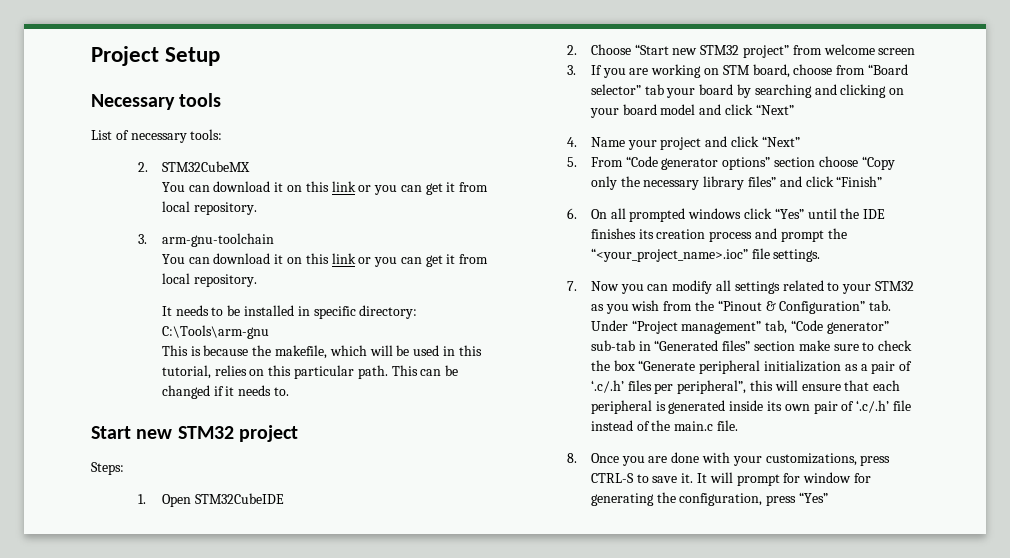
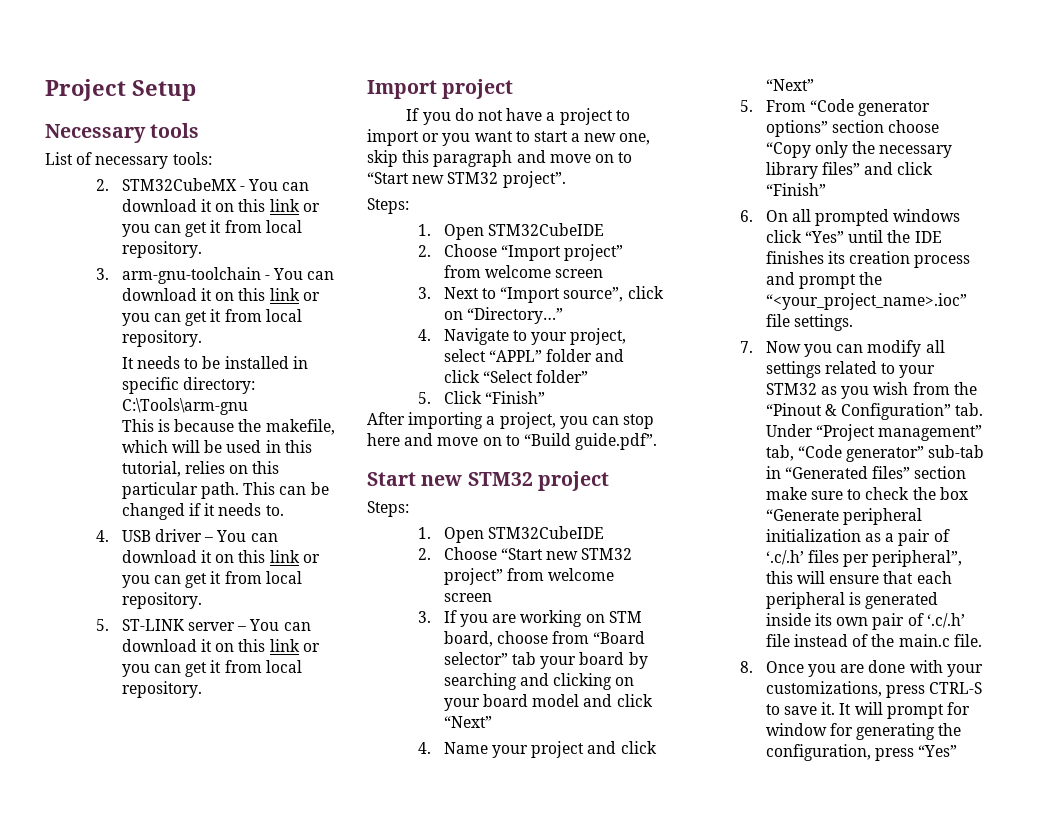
(250, 166) // -> [240,186,246,191] -
(274, 240) // -> [265,275,271,280] -
(289, 391) none -> [96,529,278,542] [121,550,320,563] [121,571,302,588] [121,592,202,609] [96,619,311,631] [121,639,320,652] [121,660,302,677] [121,681,202,698] [367,79,514,99] [406,108,630,125] [367,129,651,146] [367,150,633,167] [367,171,566,188] [367,198,409,214] [418,223,605,240] [418,244,624,261] [443,265,604,278] [418,286,664,303] [443,307,564,324] [418,328,627,345] [443,349,625,362] [443,370,589,383] [418,391,546,404] [367,412,655,429] [367,433,658,450] // 4. USB driver – You can download it on this link or you can get it from local repository. // 5. ST-LINK server – You can download it on this link or you can get it from local repository. // Import project // If you do not have a project to import or you want to start a new one, skip this paragraph and move on to “Start new STM32 project”. // Steps: // 1. Open STM32CubeIDE // 2. Choose “Import project” from welcome screen // 3. Next to “Import source”, click on “Directory…” // 4. Navigate to your project, select “APPL” folder and click “Select folder” // 5. Click “Finish” // After importing a project, you can stop here and move on to “Build guide.pdf”.

